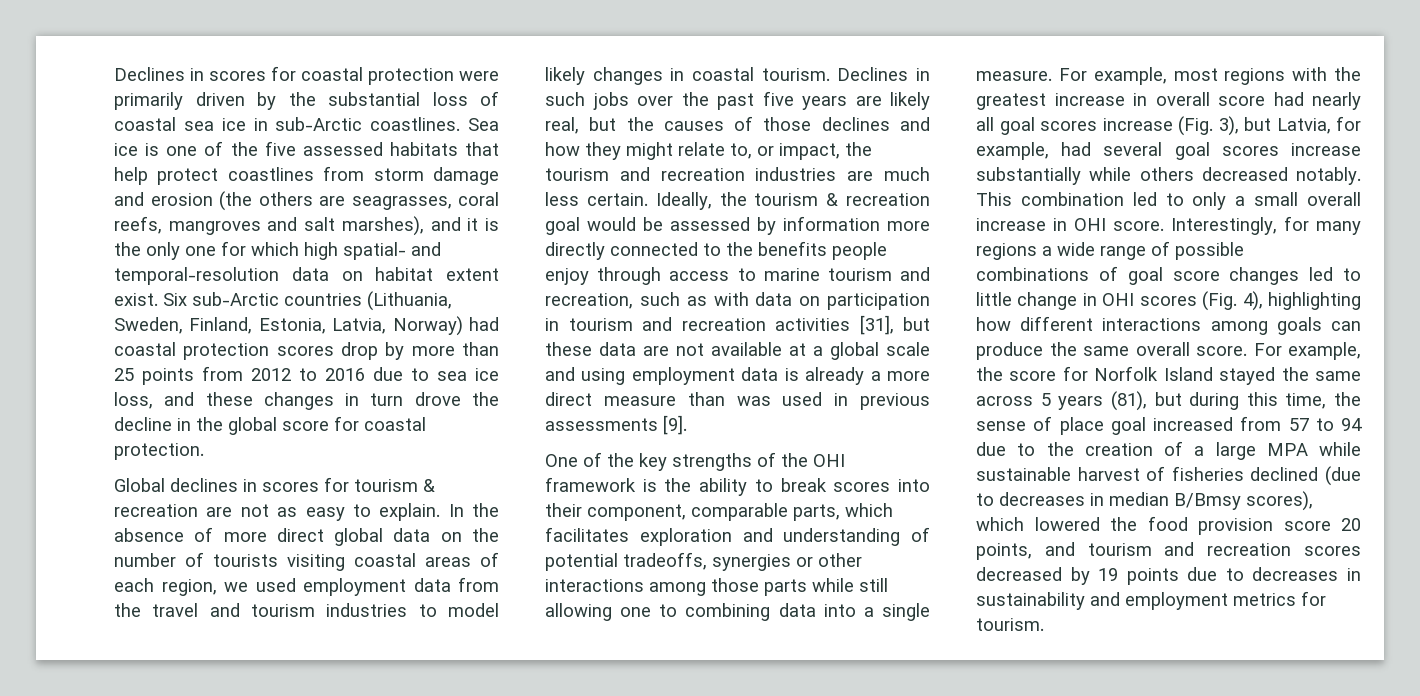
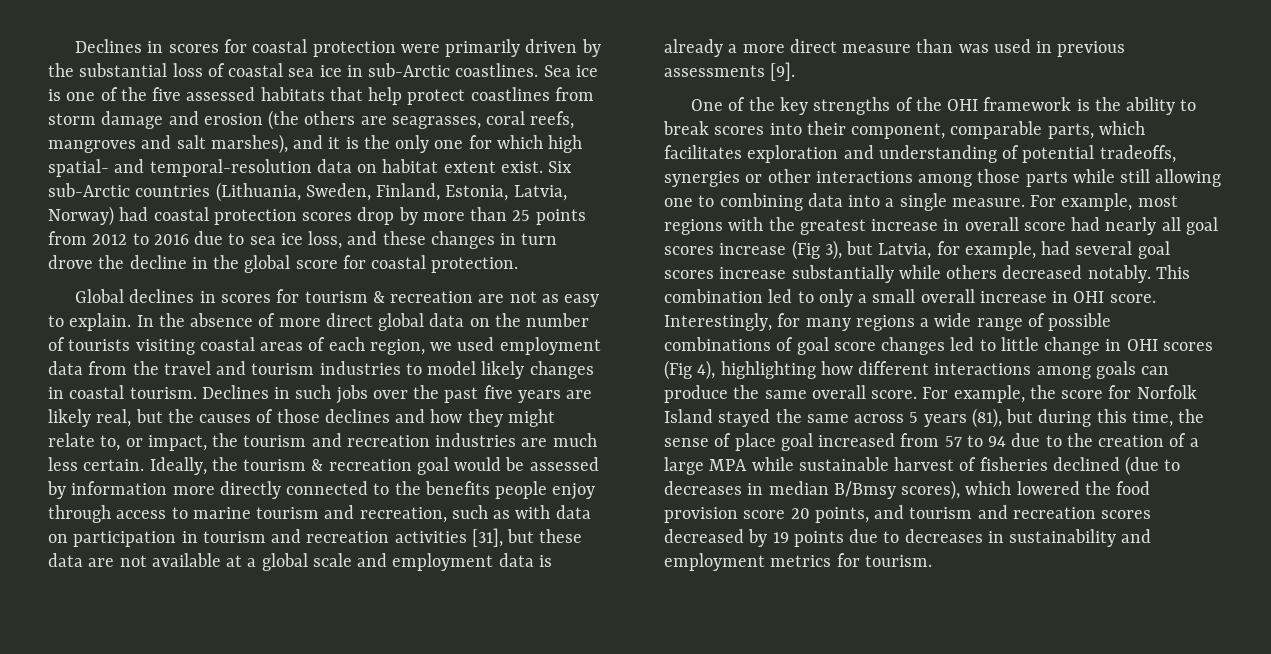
[581,368,626,385] using -> (388, 560) none
[1178,116,1213,136] (Fig. -> [791,240,820,260] (Fig
[1202,291,1238,311] (Fig. -> [664,360,692,380] (Fig

